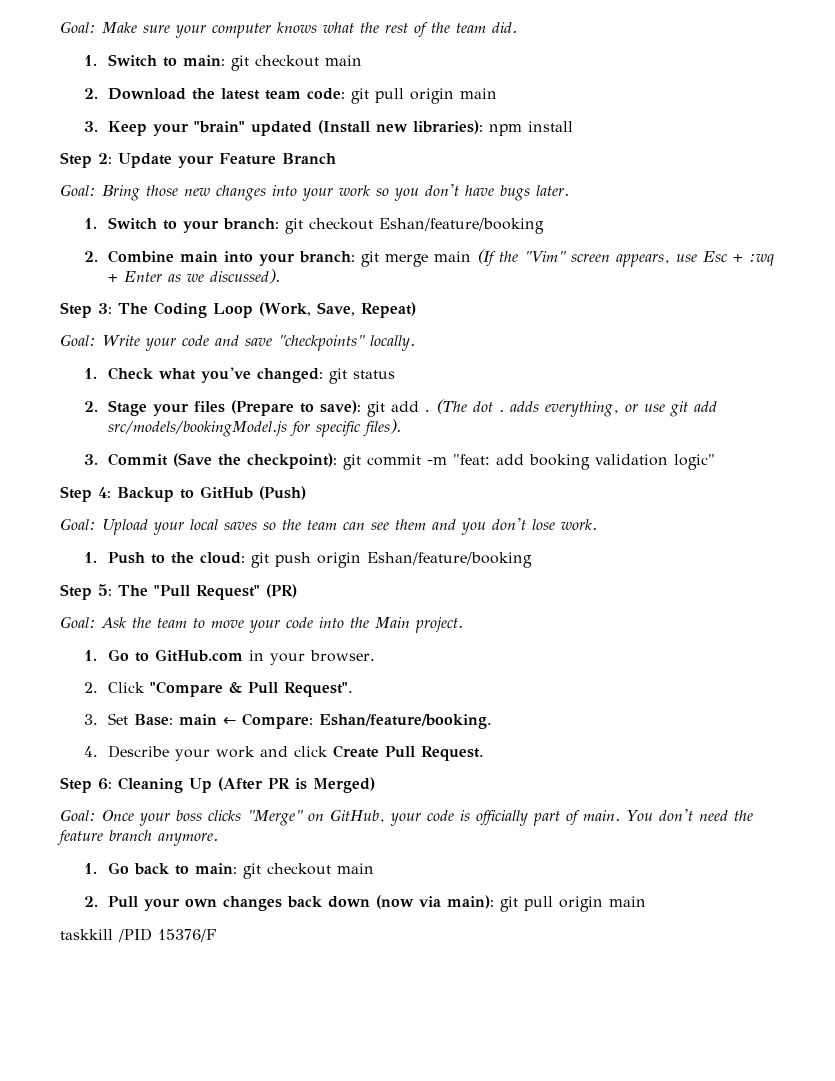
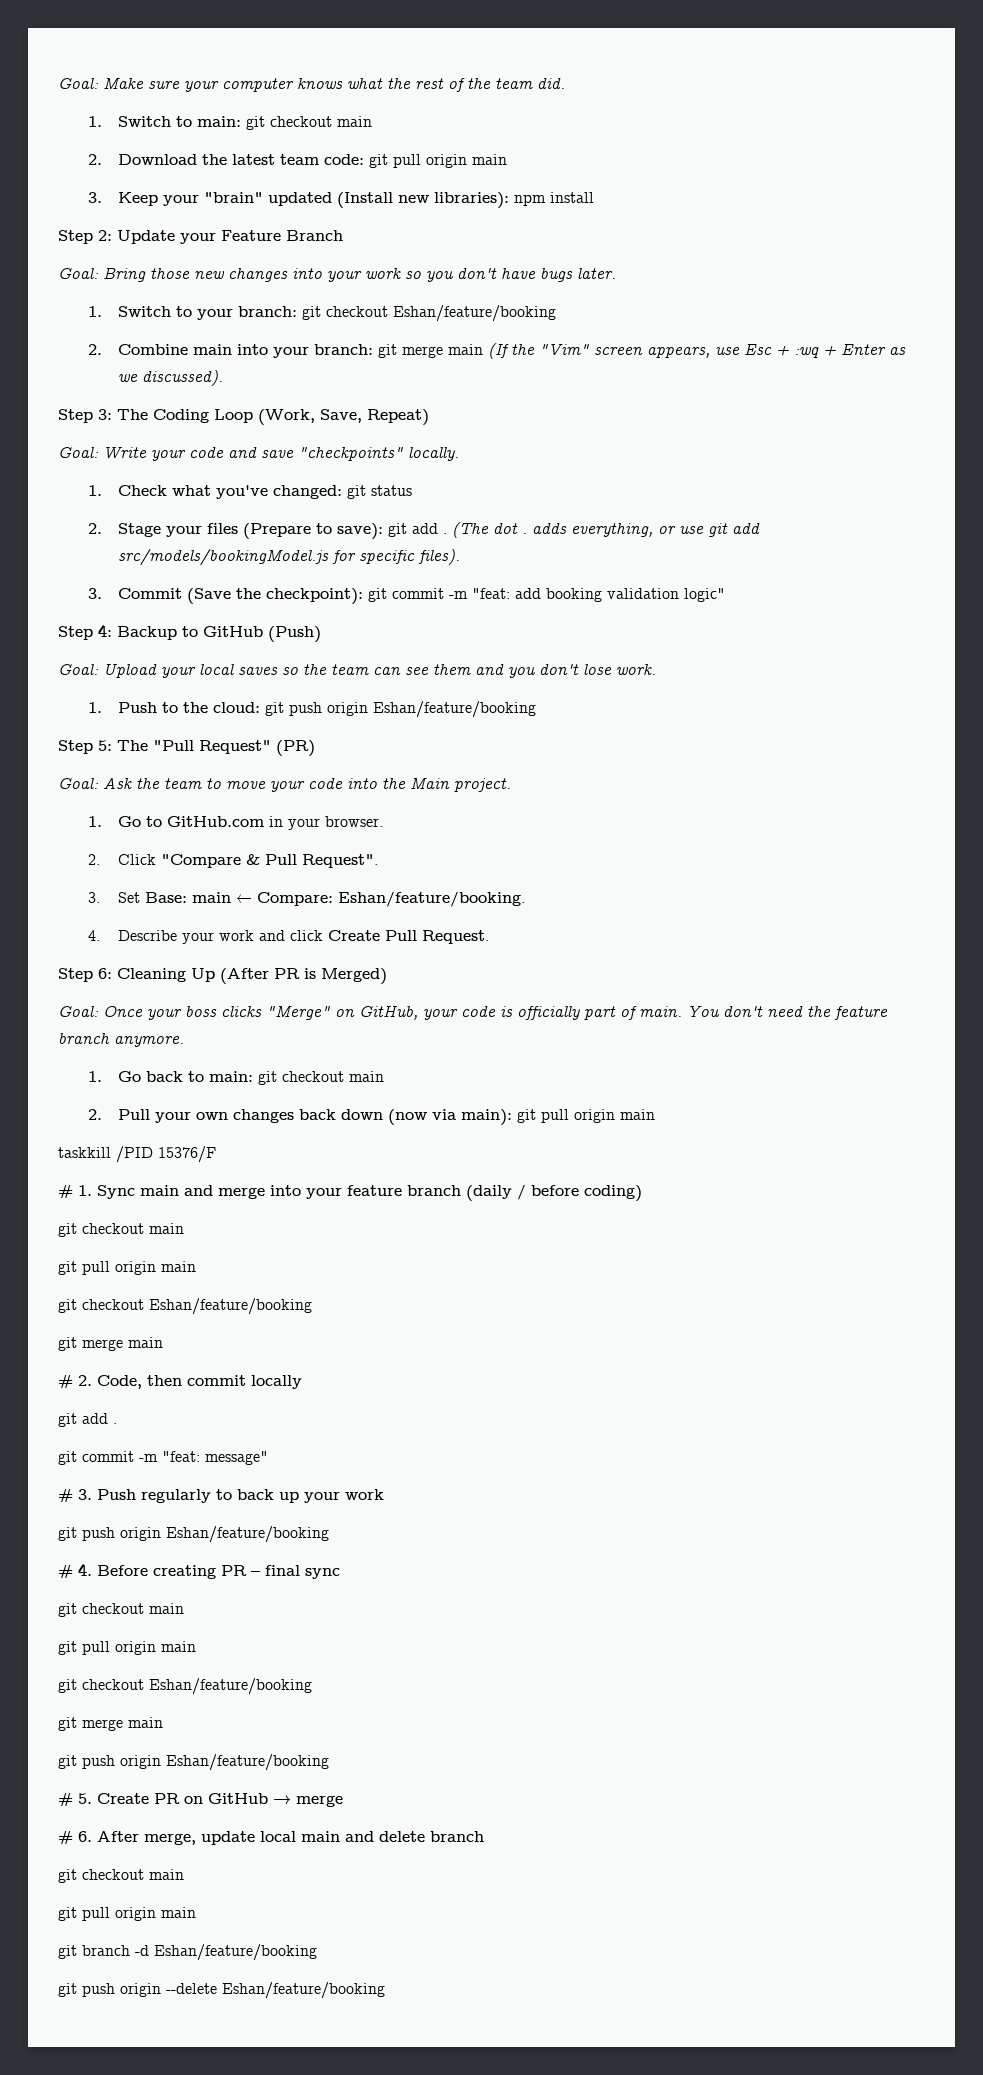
(216, 935) none -> [58,1184,642,1202] [58,1223,184,1237] [58,1261,196,1275] [58,1298,312,1315] [58,1337,163,1351] [58,1374,302,1389] [58,1413,117,1427] [58,1451,268,1465] [58,1488,384,1503] [58,1526,329,1543] [58,1563,340,1579] [58,1603,184,1617] [58,1641,196,1655] [58,1678,312,1695] [58,1717,163,1731] [58,1754,329,1771] [58,1792,343,1807] [58,1830,484,1845] [58,1869,184,1883] [58,1907,196,1921] [58,1944,317,1961] [58,1982,385,1999] // # 1. Sync main and merge into your feature branch (daily / before coding) // git checkout main // git pull origin main // git checkout Eshan/feature/booking // git merge main // # 2. Code, then commit locally // git add . // git commit -m "feat: message" // # 3. Push regularly to back up your work // git push origin Eshan/feature/booking // # 4. Before creating PR – final sync // git checkout main // git pull origin main // git checkout Eshan/feature/booking // git merge main // git push origin Eshan/feature/booking // # 5. Create PR on GitHub → merge // # 6. After merge, update local main and delete branch // git checkout main // git pull origin main // git branch -d Eshan/feature/booking // git push origin --delete Eshan/feature/booking

